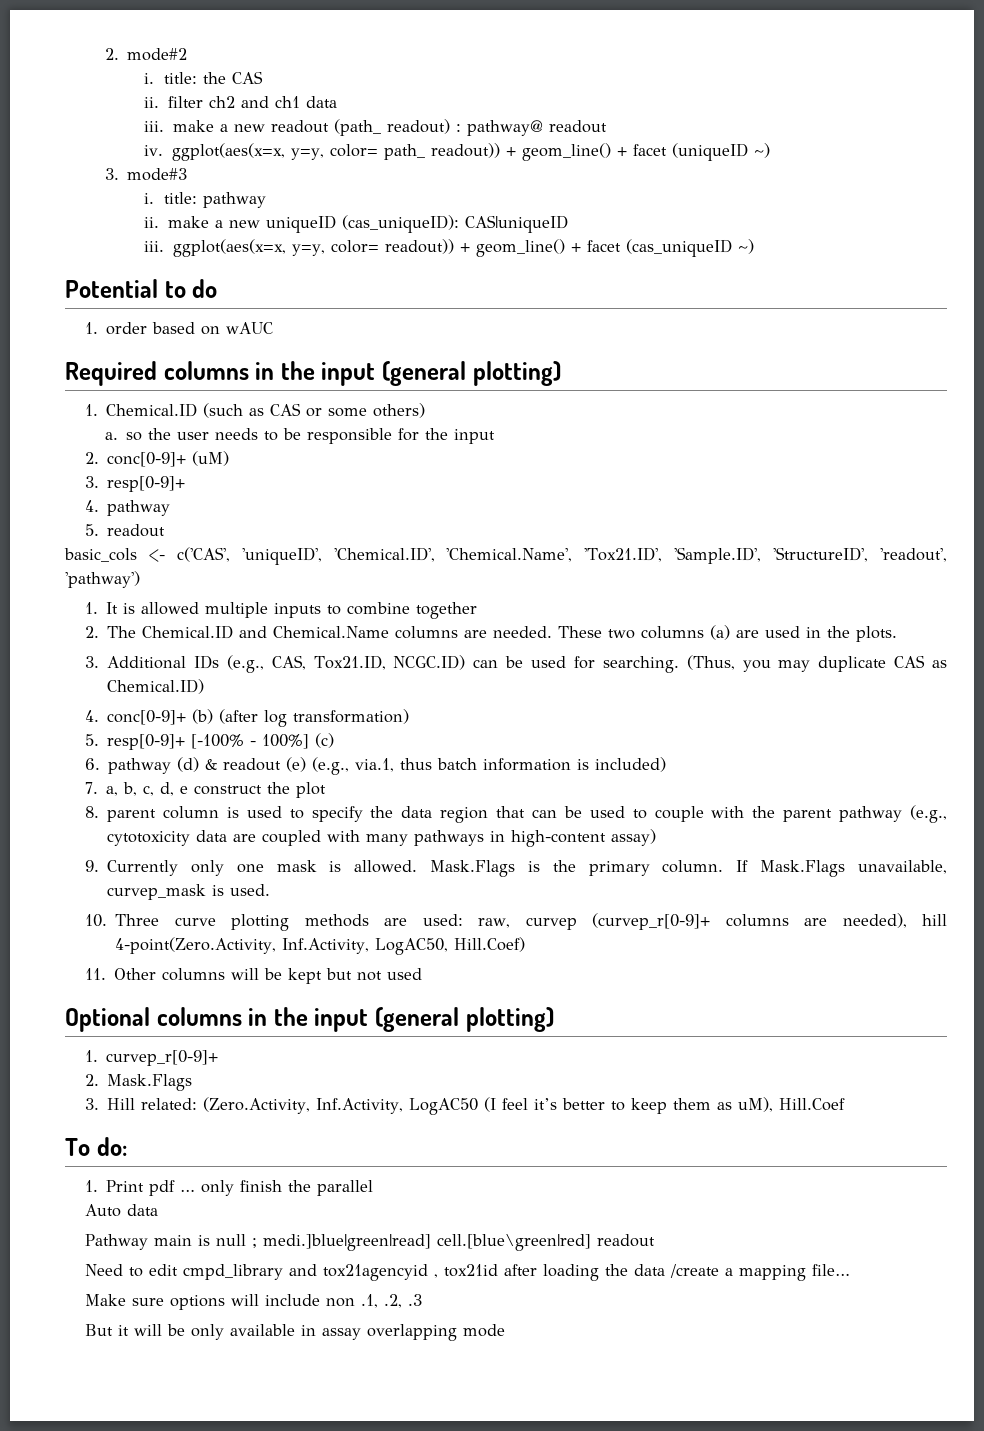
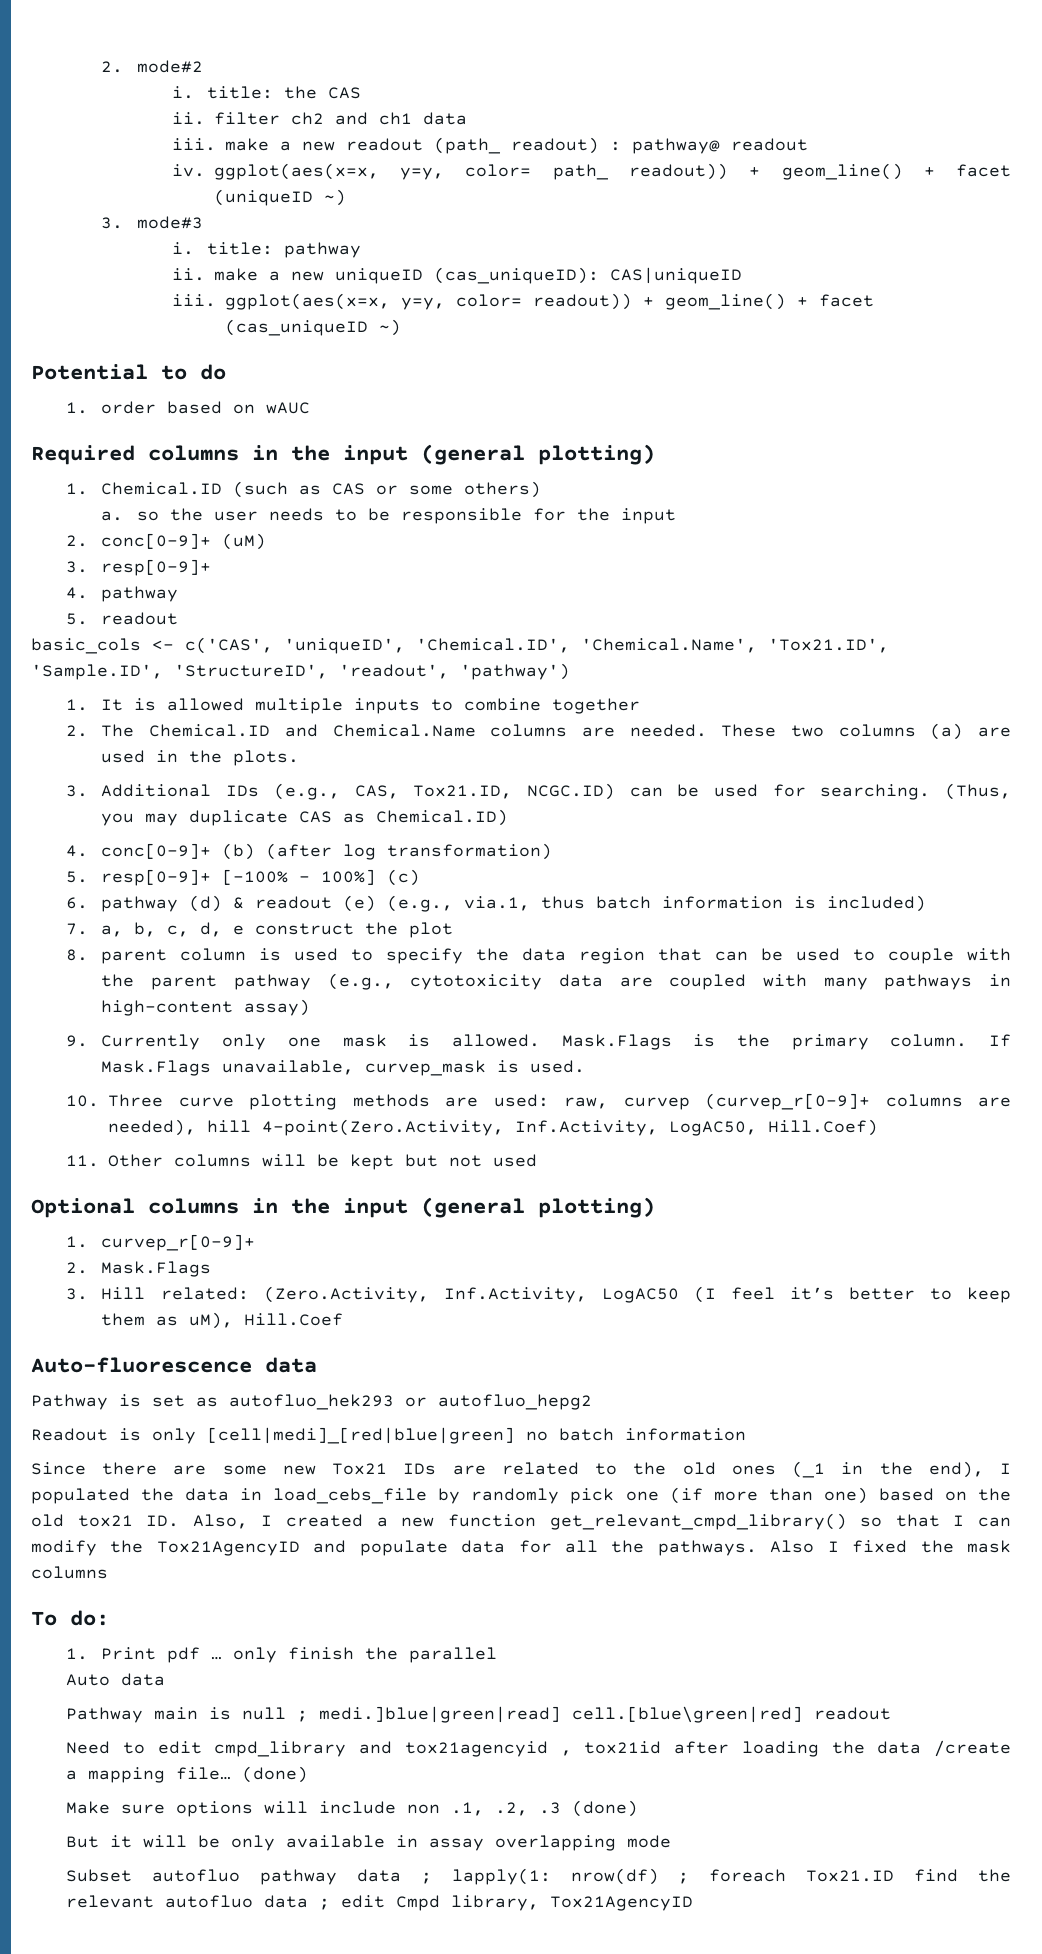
(846, 1104) none -> [31,1357,317,1373] [31,1394,592,1410] [31,1427,746,1444] [31,1461,1012,1478] [31,1487,1012,1504] [31,1513,1012,1530] [31,1540,1012,1556] [31,1566,108,1579] // Auto-fluorescence data // Pathway is set as autofluo_hek293 or autofluo_hepg2 // Readout is only [cell|medi]_[red|blue|green] no batch information // Since there are some new Tox21 IDs are related to the old ones (_1 in the end), I populated the data in load_cebs_file by randomly pick one (if more than one) based on the old tox21 ID. Also, I created a new function get_relevant_cmpd_library() so that I can modify the Tox21AgencyID and populate data for all the pathways. Also I fixed the mask columns
(850, 1270) none -> [242,1766,309,1783] (done)
(422, 1300) none -> [572,1800,639,1817] (done)
(505, 1330) none -> [66,1868,1011,1885] [66,1895,694,1911] // Subset autofluo pathway data ; lapply(1: nrow(df) ; foreach Tox21.ID find the relevant autofluo data ; edit Cmpd library, Tox21AgencyID

